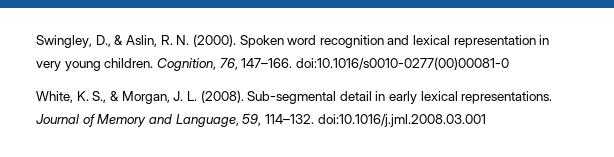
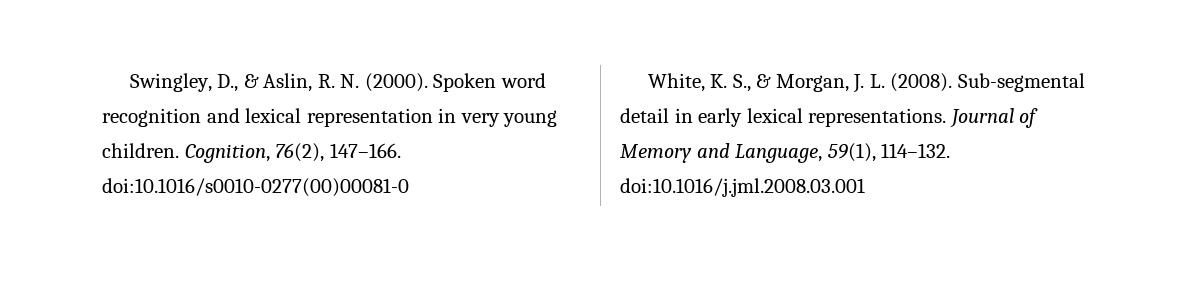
[219,58,238,70] 76, -> [275,143,325,162] 76(2),
[242,114,262,126] 59, -> [827,143,876,162] 59(1),

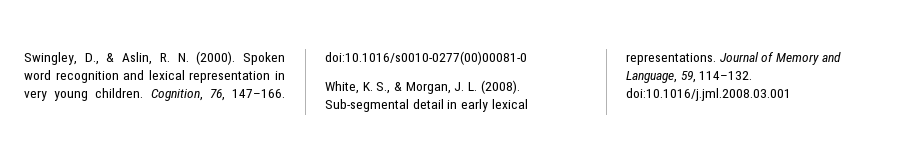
[275,143,325,162] 76(2), -> [209,89,225,101] 76,
[827,143,876,162] 59(1), -> [680,71,696,83] 59,

